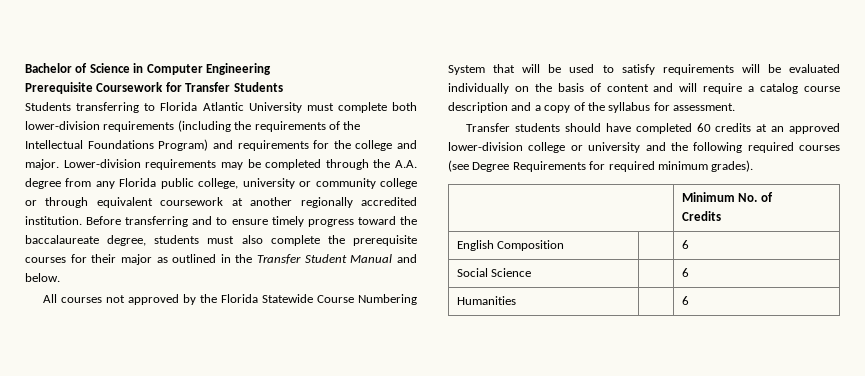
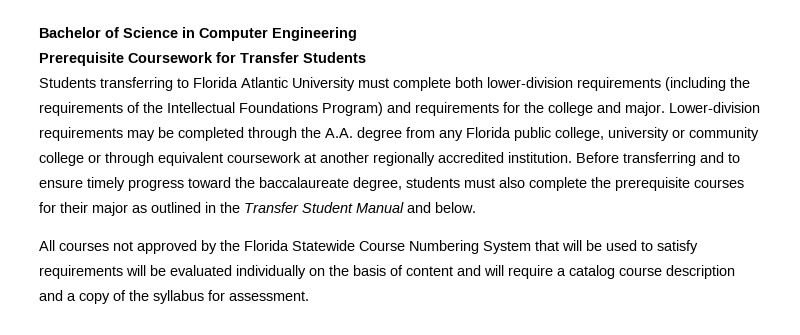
[466,123,841,134] [448,142,840,153] [448,160,754,172] [681,192,773,202] [681,211,721,221] [456,240,565,251] [681,240,689,249] [456,268,532,277] [681,268,689,277] [456,296,516,305] [681,296,689,305] // Transfer students should have completed 60 credits at an approved lower-division college or university and the following required courses (see Degree Requirements for required minimum grades). // | Minimum No. of // Credits // English Composition | | 6 // Social Science | | 6 // Humanities | | 6 -> (309, 296) none

